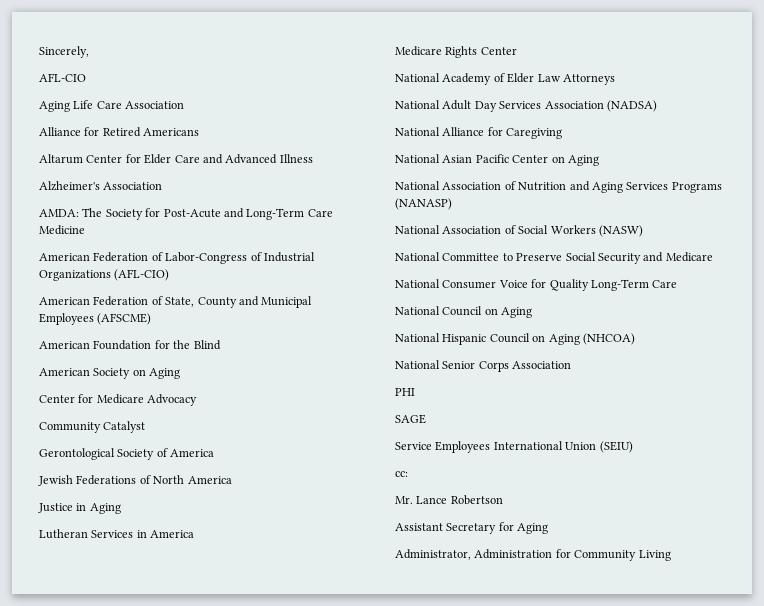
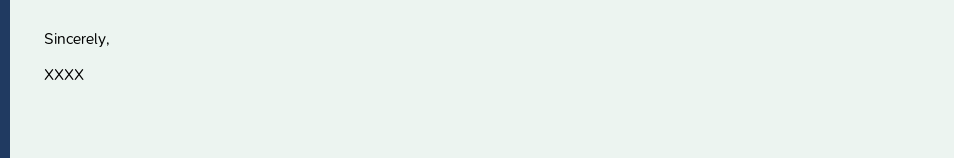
[39,73,86,82] [39,100,185,112] [39,127,200,137] [39,154,313,164] [39,181,163,191] [39,208,333,220] [39,225,85,235] [39,252,315,264] [39,269,170,281] [39,296,313,308] [39,313,152,325] [39,340,221,350] [39,368,181,379] [39,394,198,406] [39,421,146,433] [39,448,215,460] [38,475,232,486] [38,503,121,514] [39,529,195,539] [395,46,517,58] [395,73,615,85] [395,100,657,112] [395,127,563,139] [395,154,599,166] [395,181,722,193] [395,198,452,210] [395,225,643,237] [395,252,713,264] [395,279,678,291] [395,306,533,318] [395,333,635,345] [395,360,572,372] [395,388,415,396] [395,414,426,424] [395,441,633,453] [395,471,408,477] [395,495,503,505] [395,522,549,534] [395,549,671,561] AFL-CIO // Aging Life Care Association // Alliance for Retired Americans // Altarum Center for Elder Care and Advanced Illness // Alzheimer's Association // AMDA: The Society for Post-Acute and Long-Term Care Medicine // American Federation of Labor-Congress of Industrial Organizations (AFL-CIO) // American Federation of State, County and Municipal Employees (AFSCME) // American Foundation for the Blind // American Society on Aging // Center for Medicare Advocacy // Community Catalyst // Gerontological Society of America // Jewish Federations of North America // Justice in Aging // Lutheran Services in America // Medicare Rights Center // National Academy of Elder Law Attorneys // National Adult Day Services Association (NADSA) // National Alliance for Caregiving // National Asian Pacific Center on Aging // National Association of Nutrition and Aging Services Programs (NANASP) // National Association of Social Workers (NASW) // National Committee to Preserve Social Security and Medicare // National Consumer Voice for Quality Long-Term Care // National Council on Aging // National Hispanic Council on Aging (NHCOA) // National Senior Corps Association // PHI // SAGE // Service Employees International Union (SEIU) // cc: // Mr. Lance Robertson // Assistant Secretary for Aging // Administrator, Administration for Community Living -> [44,69,84,80] XXXX

